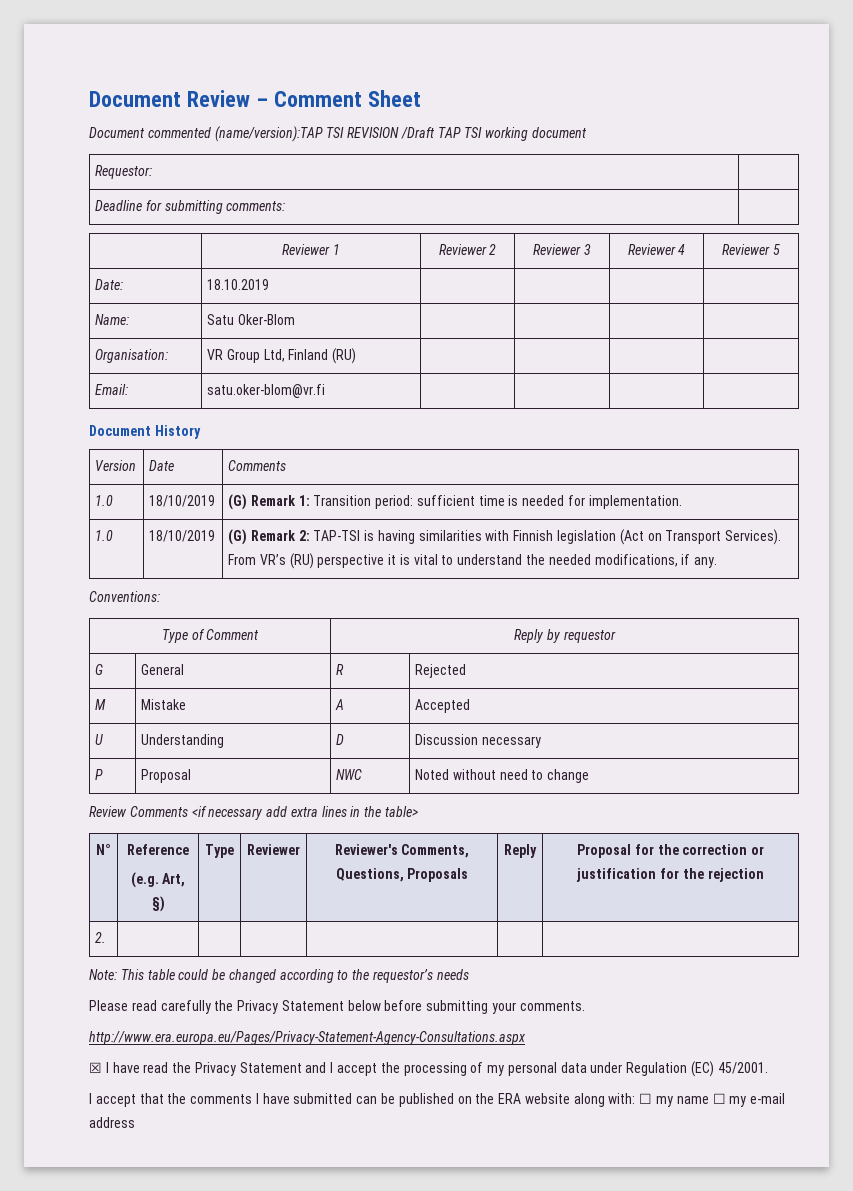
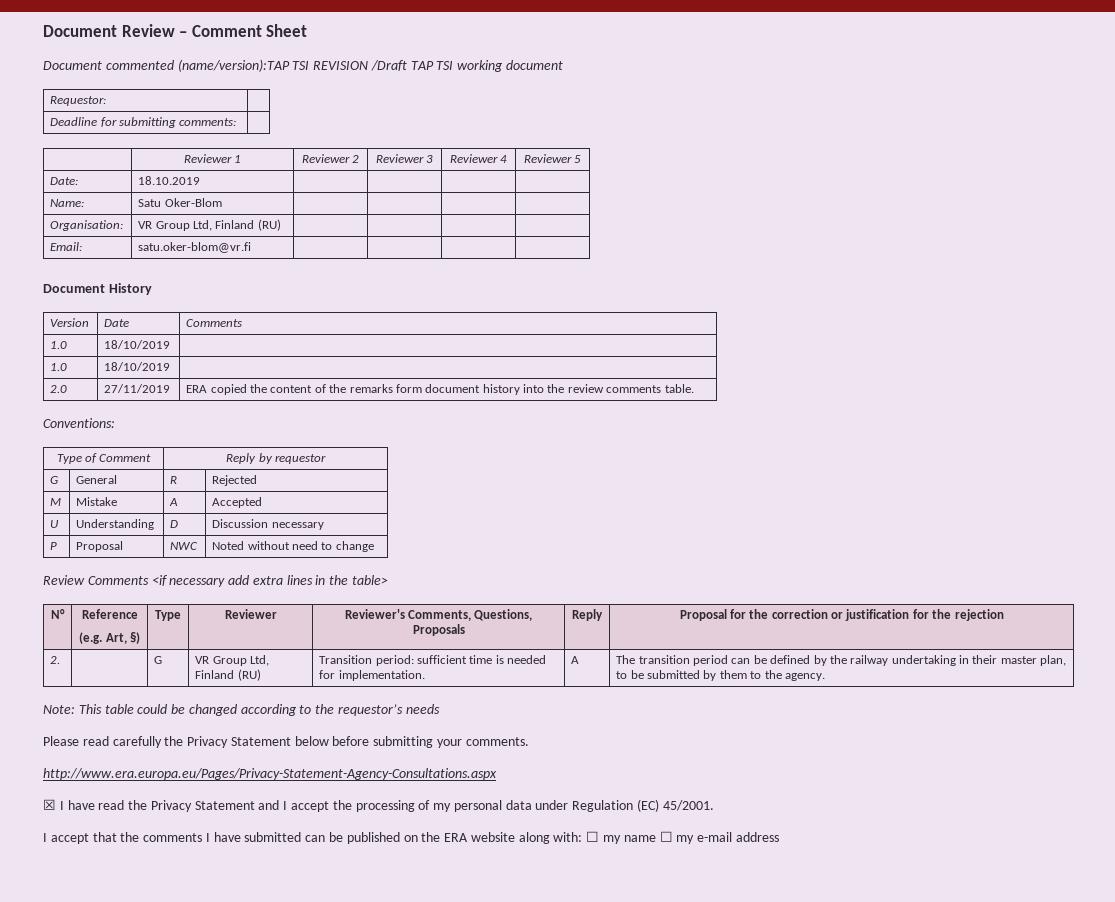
[228,494,682,510] [95,530,114,541] [149,530,216,542] [228,529,782,545] [228,553,718,569] (G) Remark 1: Transition period: sufficient time is needed for implementation. // 1.0 | 18/10/2019 | (G) Remark 2: TAP-TSI is having similarities with Finnish legislation (Act on Transport Services). From VR’s (RU) perspective it is vital to understand the needed modifications, if any. -> [50,363,68,371] [104,362,171,371] [50,385,68,393] [104,384,171,393] [186,384,694,395] // 1.0 | 18/10/2019 | // 2.0 | 27/11/2019 | ERA copied the content of the remarks form document history into the review comments table.
(107, 937) | | | | -> [154,656,163,664] [195,655,270,666] [195,669,261,681] [319,655,547,666] [319,670,425,681] [571,656,580,664] [616,655,1067,666] [616,670,825,681] G | VR Group Ltd, Finland (RU) | Transition period: sufficient time is needed for implementation. | A | The transition period can be defined by the railway undertaking in their master plan, to be submitted by them to the agency.

